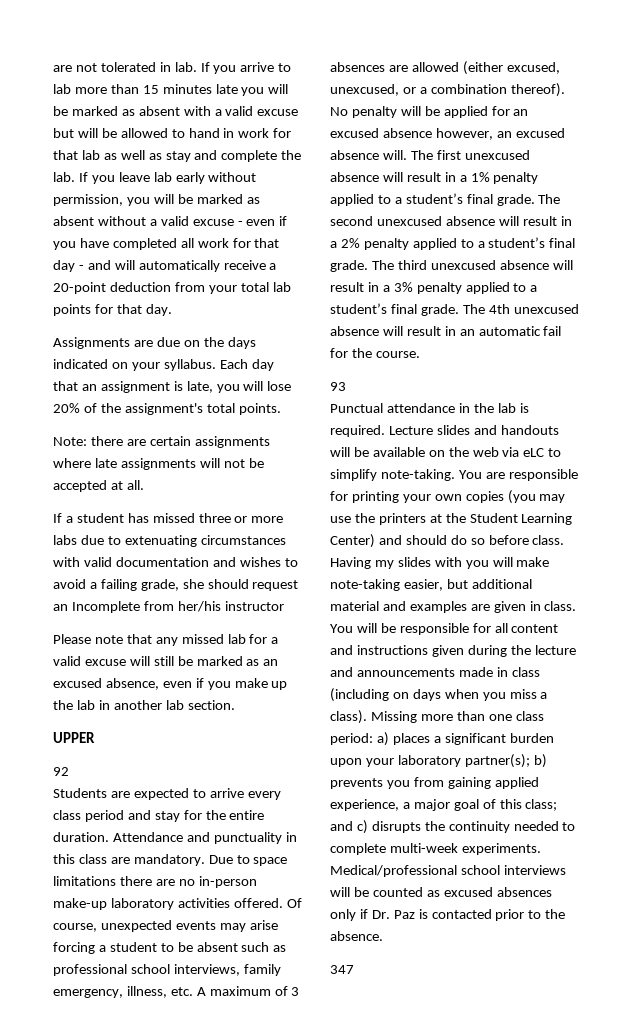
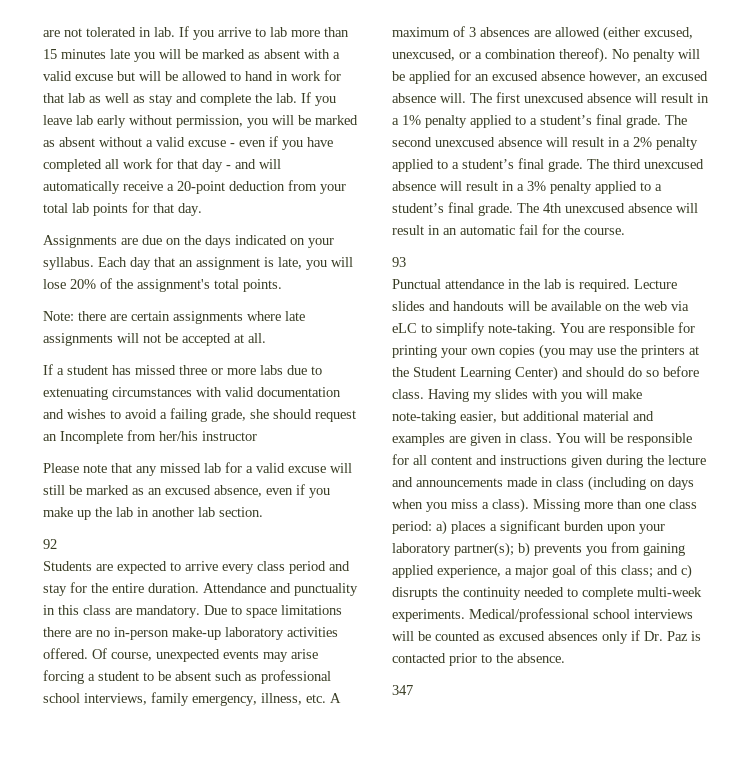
[53,732,95,743] // UPPER -> (263, 512) none

